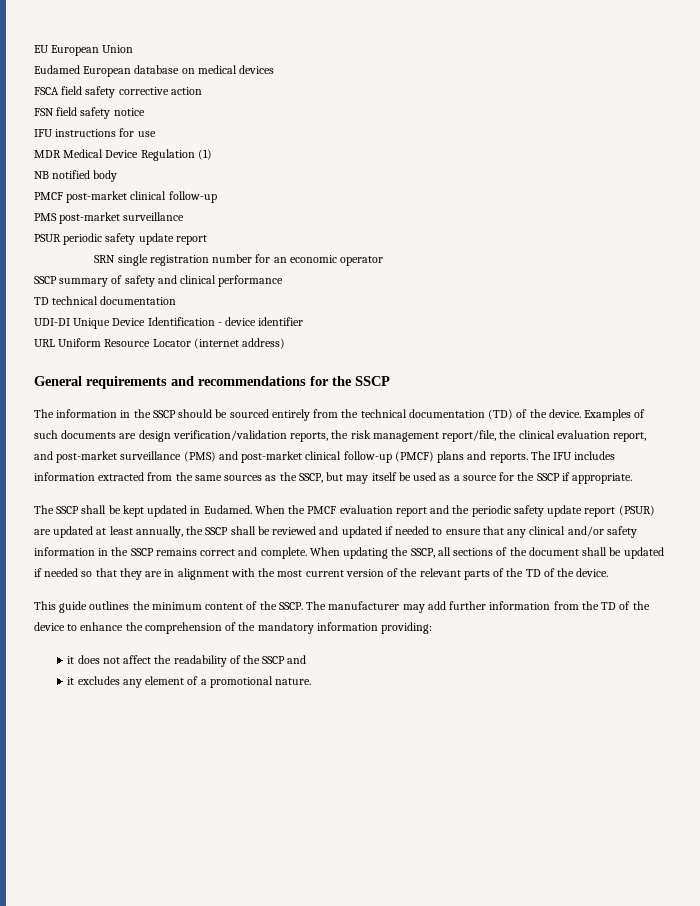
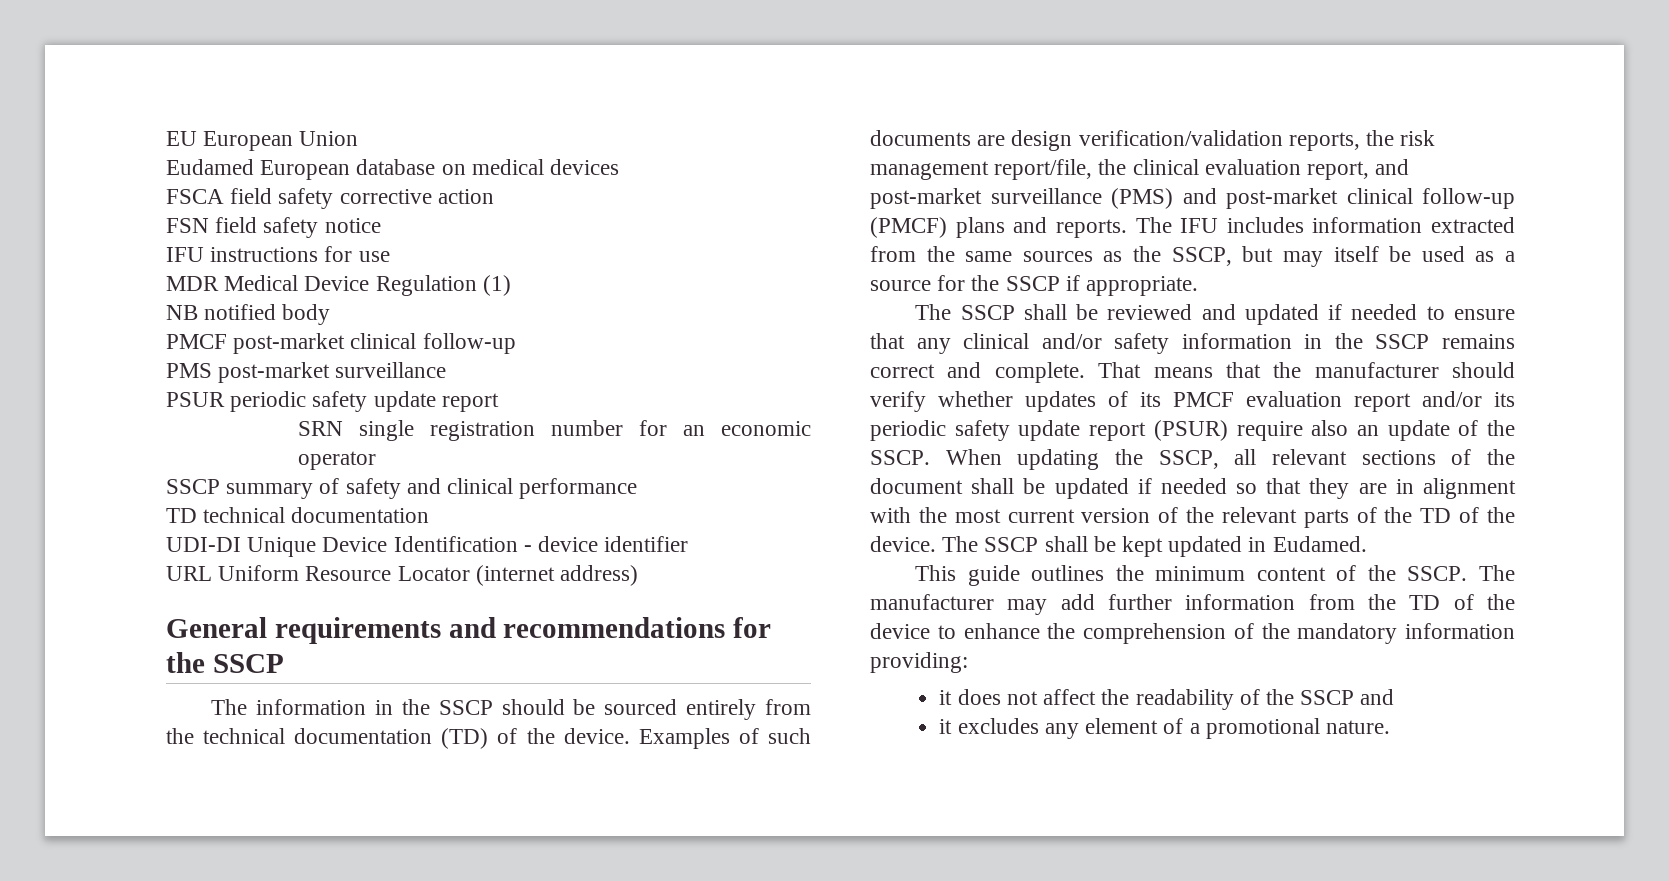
[122,505,655,517] [34,526,270,538] kept updated in Eudamed. When the PMCF evaluation report and the periodic safety update report (PSUR) are updated at least annually, the SSCP shall be -> (1099, 312) none
(307, 553) none -> [1098,362,1515,378] [870,391,1515,412] [870,420,1515,441] [870,450,930,465] That means that the manufacturer should verify whether updates of its PMCF evaluation report and/or its periodic safety update report (PSUR) require also an update of the SSCP.
(451, 551) none -> [1272,449,1347,465] relevant
(609, 572) none -> [942,536,1367,557] The SSCP shall be kept updated in Eudamed.

